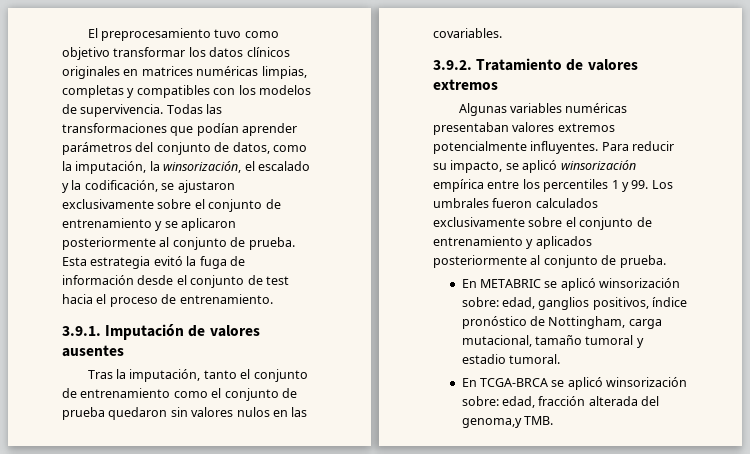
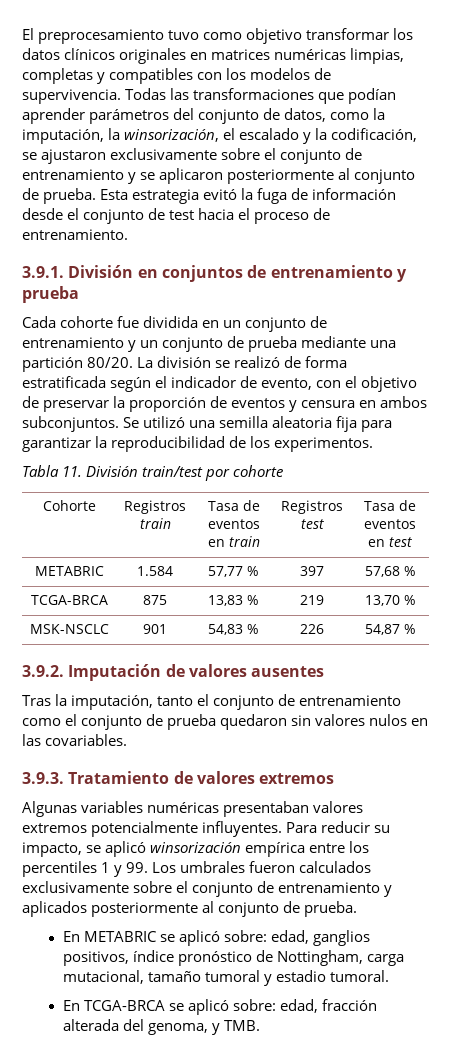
(101, 331) none -> [68,265,407,282] [22,286,79,303] [22,316,328,332] [22,336,397,352] [22,356,348,372] [22,376,418,392] [22,396,428,412] [22,416,393,432] [22,436,374,452] [22,465,284,481] [42,500,96,511] [124,500,186,514] [139,518,171,529] [207,500,260,511] [207,519,260,529] [207,536,260,547] [281,500,343,514] [300,519,324,529] [364,500,416,511] [364,519,416,529] [368,537,412,547] [34,566,104,576] [137,566,173,576] [208,566,259,577] [300,566,324,576] [364,566,416,577] [30,595,108,605] [143,595,167,605] [208,595,259,606] [300,595,324,605] [364,595,416,606] [29,624,109,634] [143,624,167,634] [208,624,259,635] [300,624,324,634] [364,624,416,635] [22,665,64,677] División en conjuntos de entrenamiento y prueba // Cada cohorte fue dividida en un conjunto de entrenamiento y un conjunto de prueba mediante una partición 80/20. La división se realizó de forma estratificada según el indicador de evento, con el objetivo de preservar la proporción de eventos y censura en ambos subconjuntos. Se utilizó una semilla aleatoria fija para garantizar la reproducibilidad de los experimentos. // Tabla 11. División train/test por cohorte // Cohorte | Registros train | Tasa de eventos en train | Registros test | Tasa de eventos en test // METABRIC | 1.584 | 57,77 % | 397 | 57,68 % // TCGA-BRCA | 875 | 13,83 % | 219 | 13,70 % // MSK-NSCLC | 901 | 54,83 % | 226 | 54,87 % // 3.9.2.
[433,60,472,70] 3.9.2. -> [22,772,64,784] 3.9.3.
[598,278,680,288] winsorización -> (220, 938) none
[605,377,687,387] winsorización -> (229, 1007) none
[461,418,522,428] genoma,y -> [147,1023,220,1035] genoma, y

